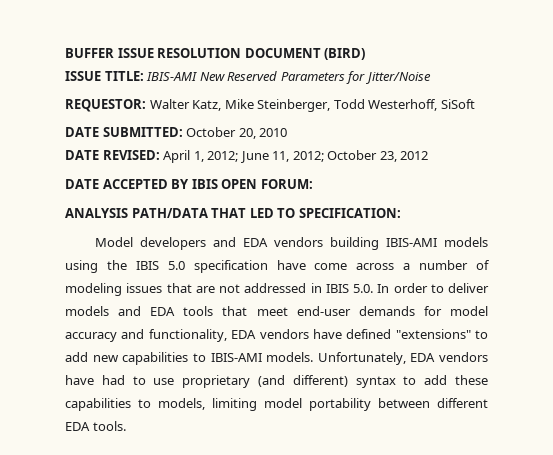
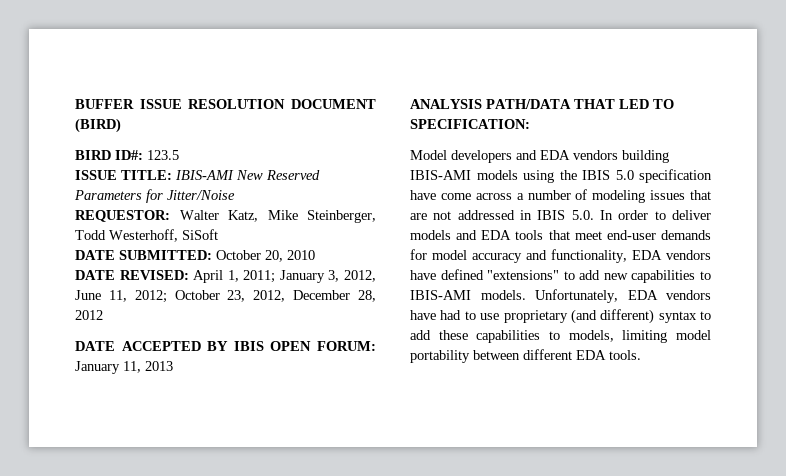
(366, 54) none -> [75,150,179,160] // BIRD ID#: 123.5
[207,151,239,162] 2012; -> [243,270,376,283] 2011; January 3, 2012,
(397, 156) none -> [253,290,376,302] 2012, December 28,
(313, 184) none -> [75,361,173,374] January 11, 2013

